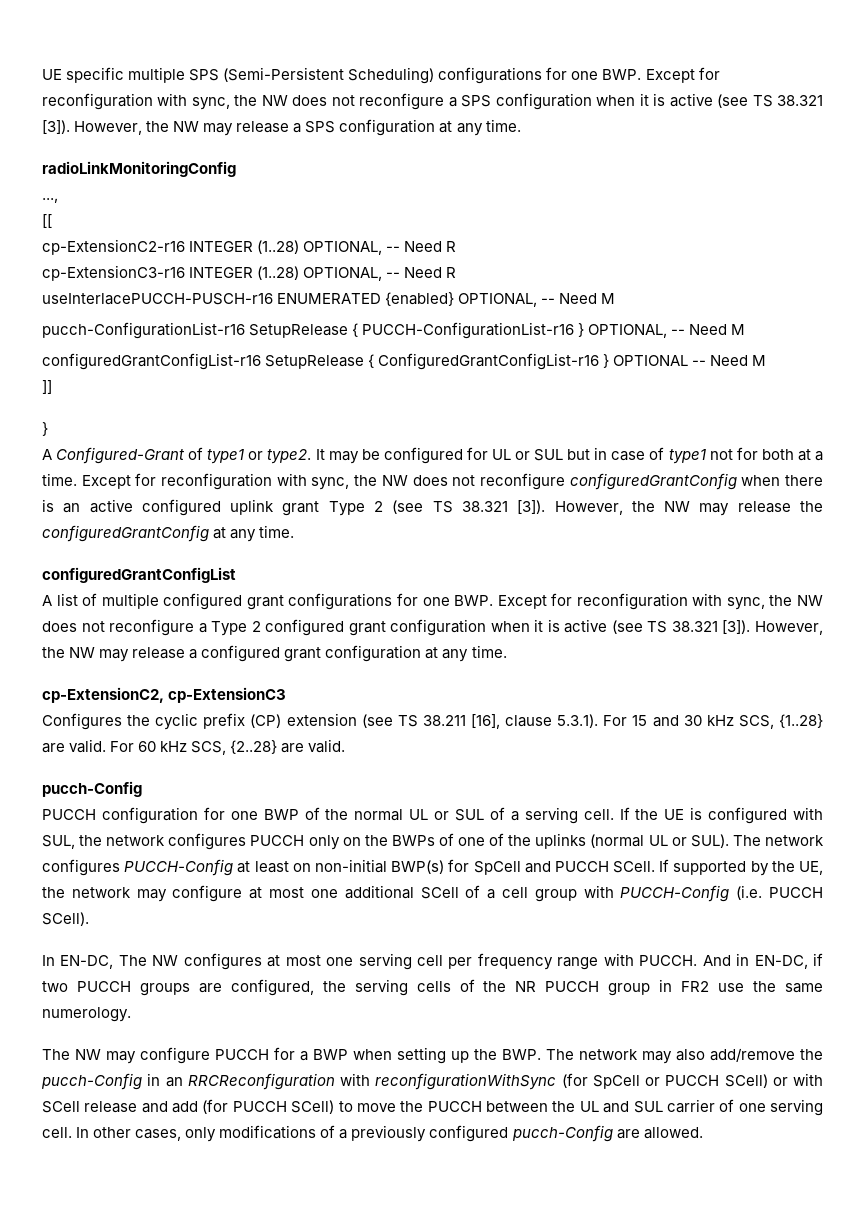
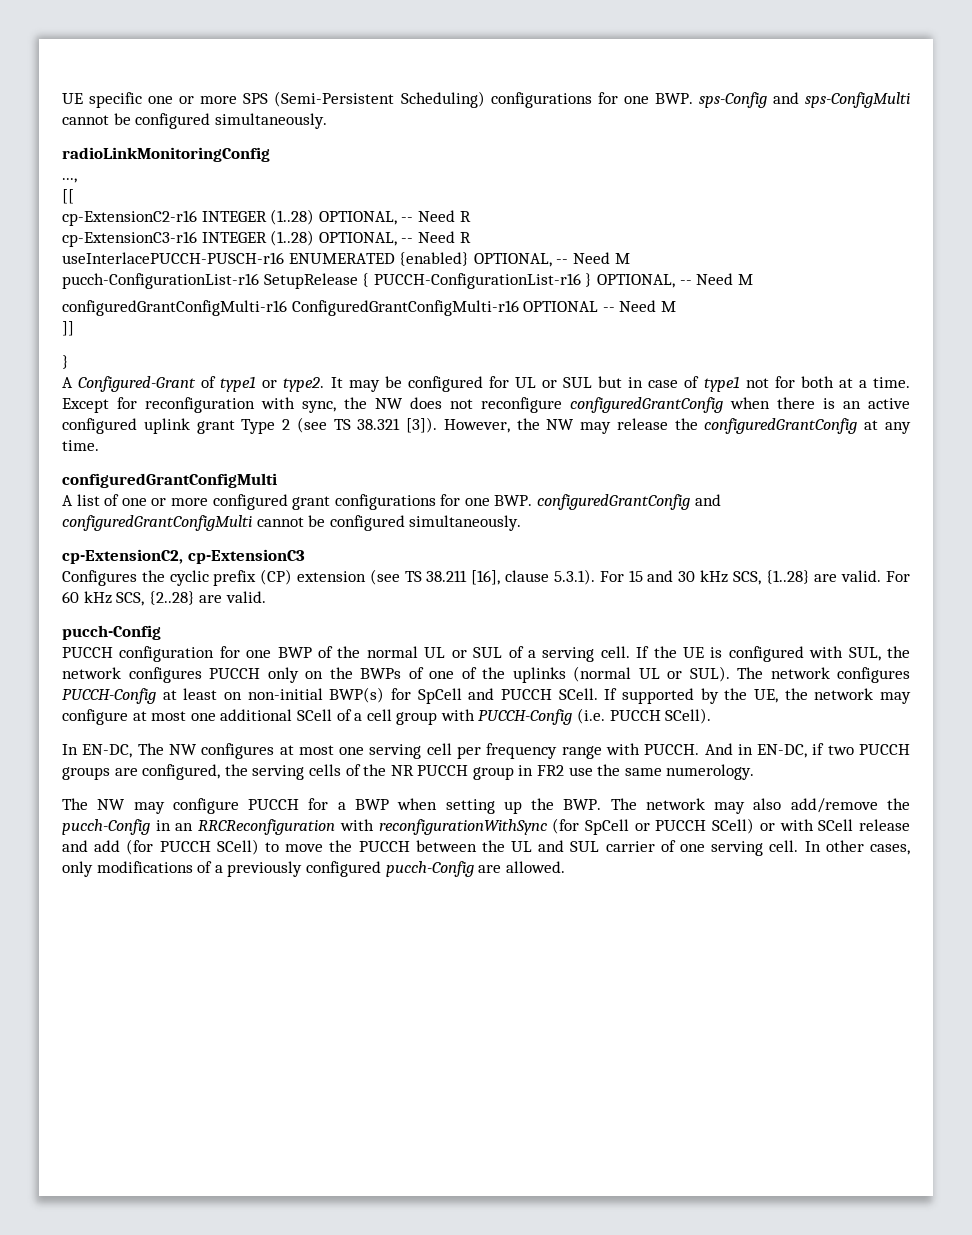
[128,67,186,83] multiple -> [148,96,238,104] one or more
[645,67,720,83] [42,93,824,110] [42,119,521,136] Except for reconfiguration with sync, the NW does not reconfigure a SPS configuration when it is active (see TS 38.321 [3]). However, the NW may release a SPS configuration at any time. -> [698,92,910,108] [62,113,327,129] sps-Config and sps-ConfigMulti cannot be configured simultaneously.
[42,353,610,370] configuredGrantConfigList-r16 SetupRelease { ConfiguredGrantConfigList-r16 } -> [62,300,519,316] configuredGrantConfigMulti-r16 ConfiguredGrantConfigMulti-r16
[42,567,236,583] configuredGrantConfigList -> [62,473,277,488] configuredGrantConfigMulti
[101,593,159,609] multiple -> [121,498,208,506] one or more
[497,593,823,610] [42,619,823,636] [42,645,507,662] Except for reconfiguration with sync, the NW does not reconfigure a Type 2 configured grant configuration when it is active (see TS 38.321 [3]). However, the NW may release a configured grant configuration at any time. -> [537,494,721,510] [62,515,522,531] configuredGrantConfig and configuredGrantConfigMulti cannot be configured simultaneously.

